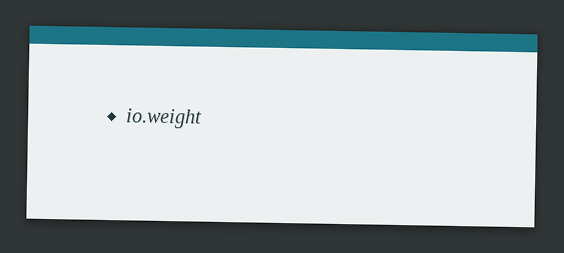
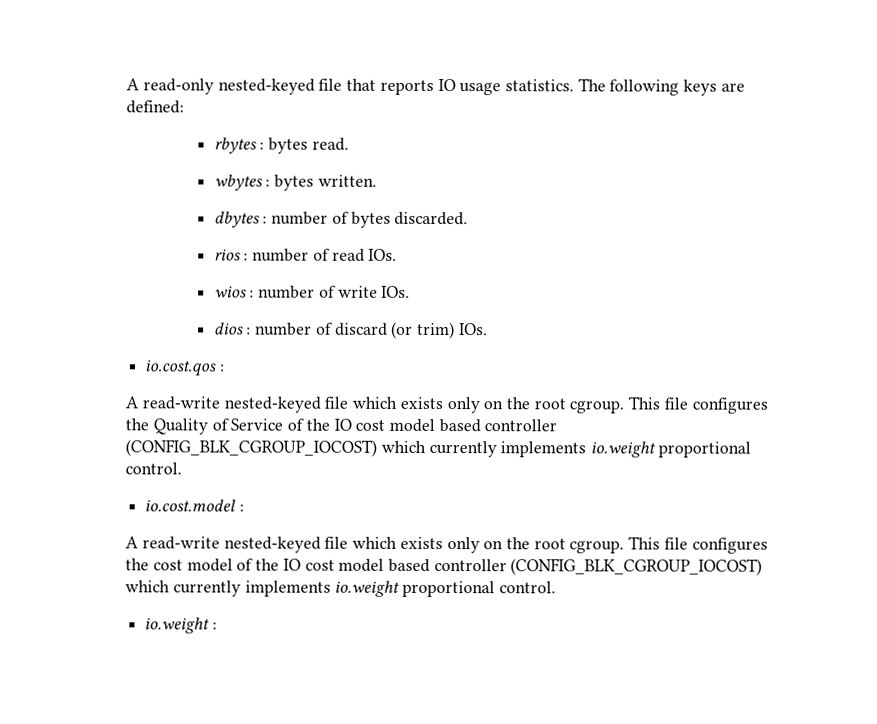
[125,108,203,129] io.weight -> [126,78,745,96] [126,100,185,114] [213,137,349,154] [213,174,377,191] [213,211,469,228] [213,248,398,262] [213,285,411,299] [213,321,488,340] [144,360,225,377] [125,396,768,414] [125,418,558,435] [125,439,751,458] [125,462,183,475] [144,499,245,512] [125,536,768,554] [125,558,763,576] [125,580,556,598] [144,617,218,634] A read-only nested-keyed file that reports IO usage statistics. The following keys are defined: // rbytes : bytes read. // wbytes : bytes written. // dbytes : number of bytes discarded. // rios : number of read IOs. // wios : number of write IOs. // dios : number of discard (or trim) IOs. // io.cost.qos : // A read-write nested-keyed file which exists only on the root cgroup. This file configures the Quality of Service of the IO cost model based controller (CONFIG_BLK_CGROUP_IOCOST) which currently implements io.weight proportional control. // io.cost.model : // A read-write nested-keyed file which exists only on the root cgroup. This file configures the cost model of the IO cost model based controller (CONFIG_BLK_CGROUP_IOCOST) which currently implements io.weight proportional control. // io.weight :

